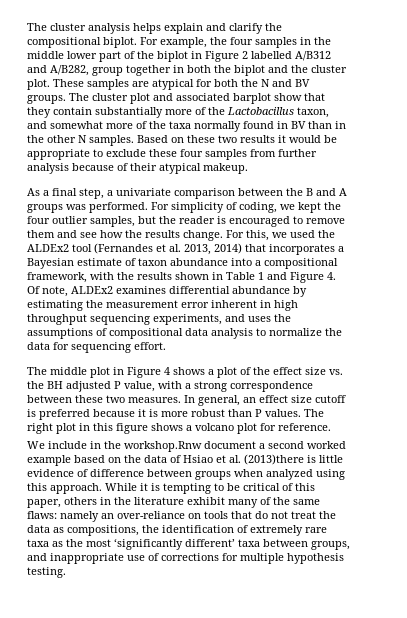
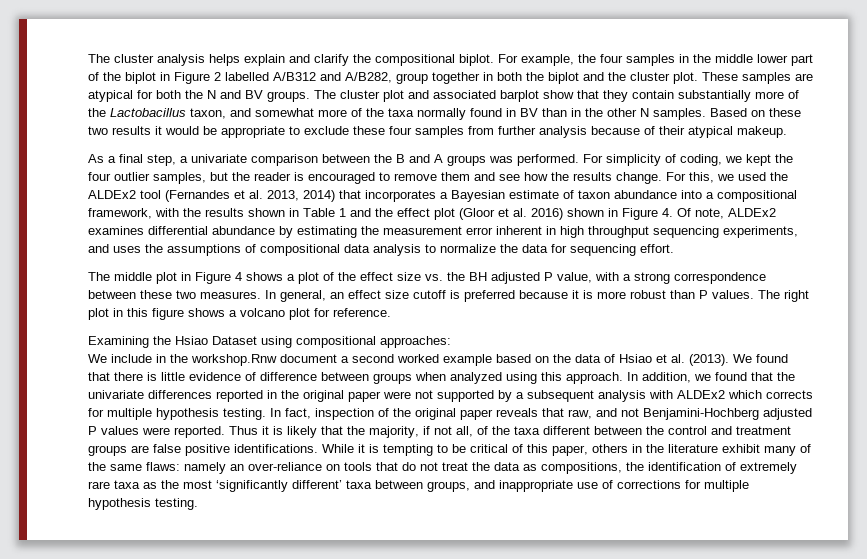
(287, 276) none -> [375,208,618,220] the effect plot (Gloor et al. 2016) shown in
(331, 427) none -> [88,336,451,348] // Examining the Hsiao Dataset using compositional approaches:
[244,454,304,465] (2013)there -> [689,354,788,366] [88,372,143,381] (2013). We found that there
(102, 488) none -> [627,372,795,383] [88,390,813,402] [88,408,812,420] [88,426,791,438] [88,444,318,456] In addition, we found that the univariate differences reported in the original paper were not supported by a subsequent analysis with ALDEx2 which corrects for multiple hypothesis testing. In fact, inspection of the original paper reveals that raw, and not Benjamini-Hochberg adjusted P values were reported. Thus it is likely that the majority, if not all, of the taxa different between the control and treatment groups are false positive identifications.

